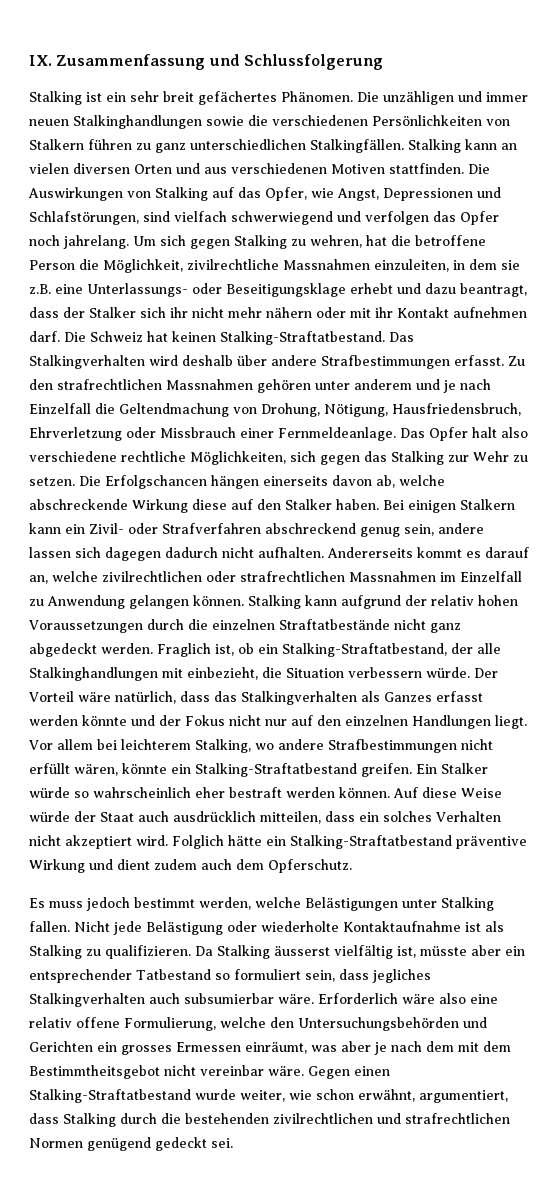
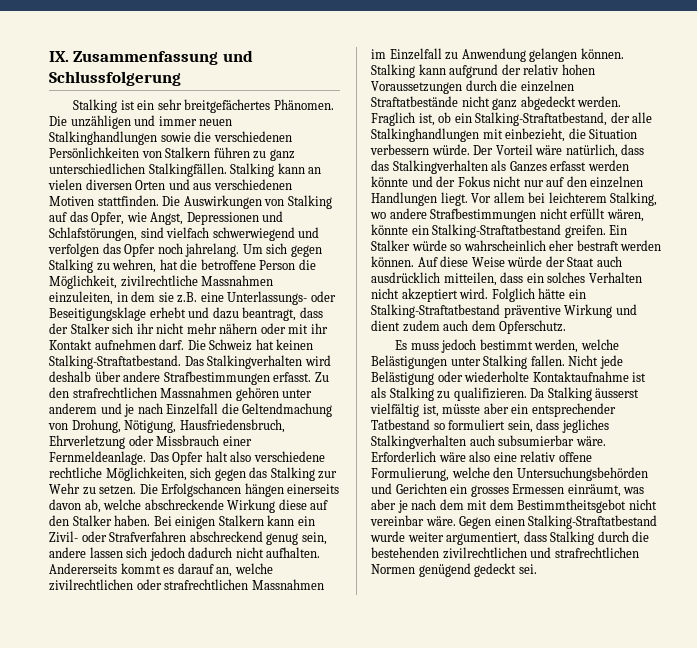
[163,91,277,105] breit gefächertes -> [184,99,271,113] breitgefächertes
[105,547,161,561] dagegen -> [149,547,185,561] jedoch
[240,1089,415,1102] weiter, wie schon erwähnt, -> [407,532,444,542] weiter

